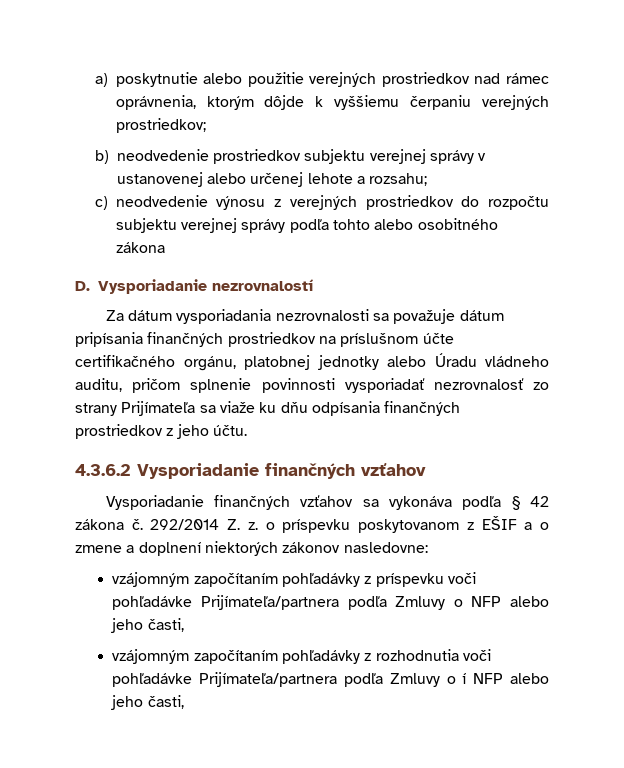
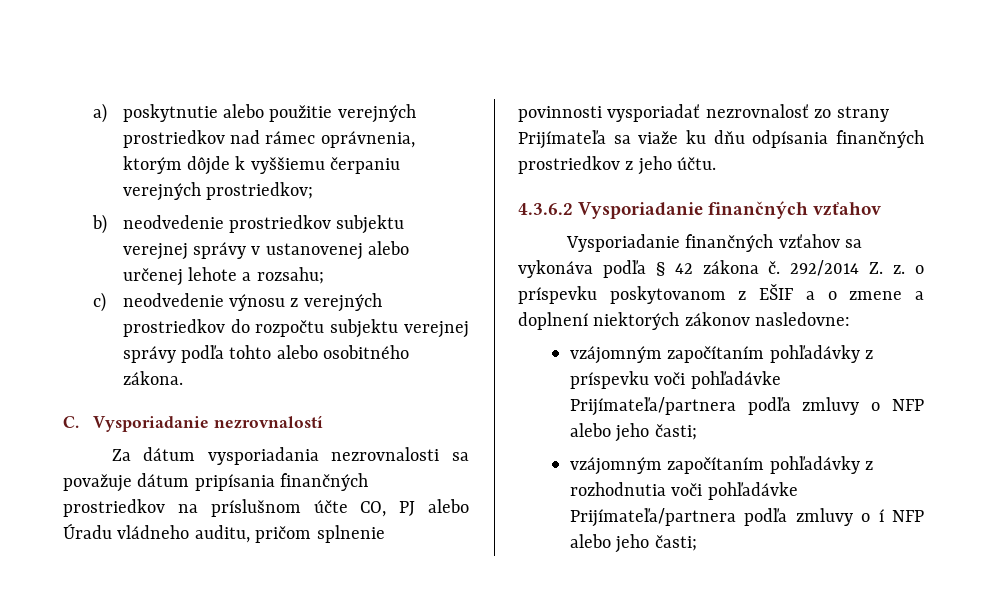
[115,242,165,253] [75,281,90,291] zákona // D. -> [122,371,183,385] [63,416,79,428] zákona. // C.
[75,355,379,371] certifikačného orgánu, platobnej jednotky -> [360,501,416,517] CO, PJ
[395,596,446,610] Zmluvy -> [802,397,860,415] zmluvy
[147,618,184,632] časti, -> [654,424,697,440] časti;
[389,673,440,687] Zmluvy -> [795,508,853,526] zmluvy
[147,695,184,709] časti, -> [654,535,697,551] časti;

